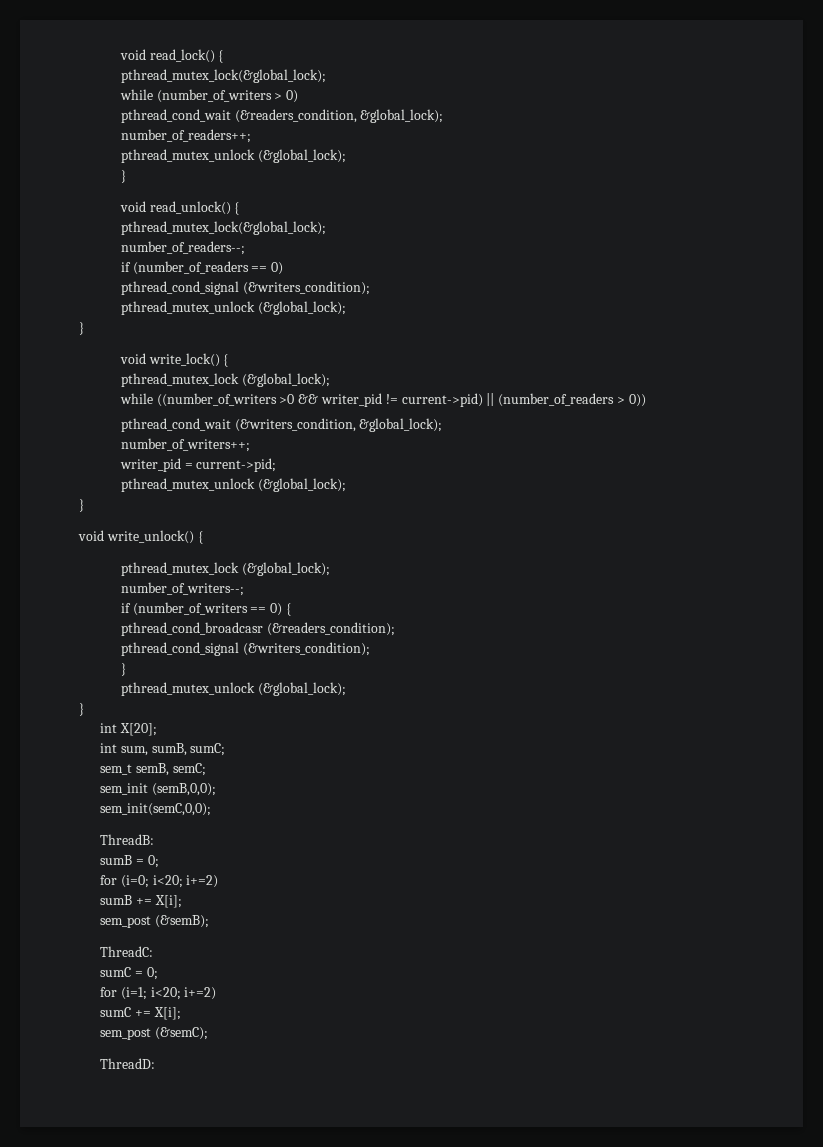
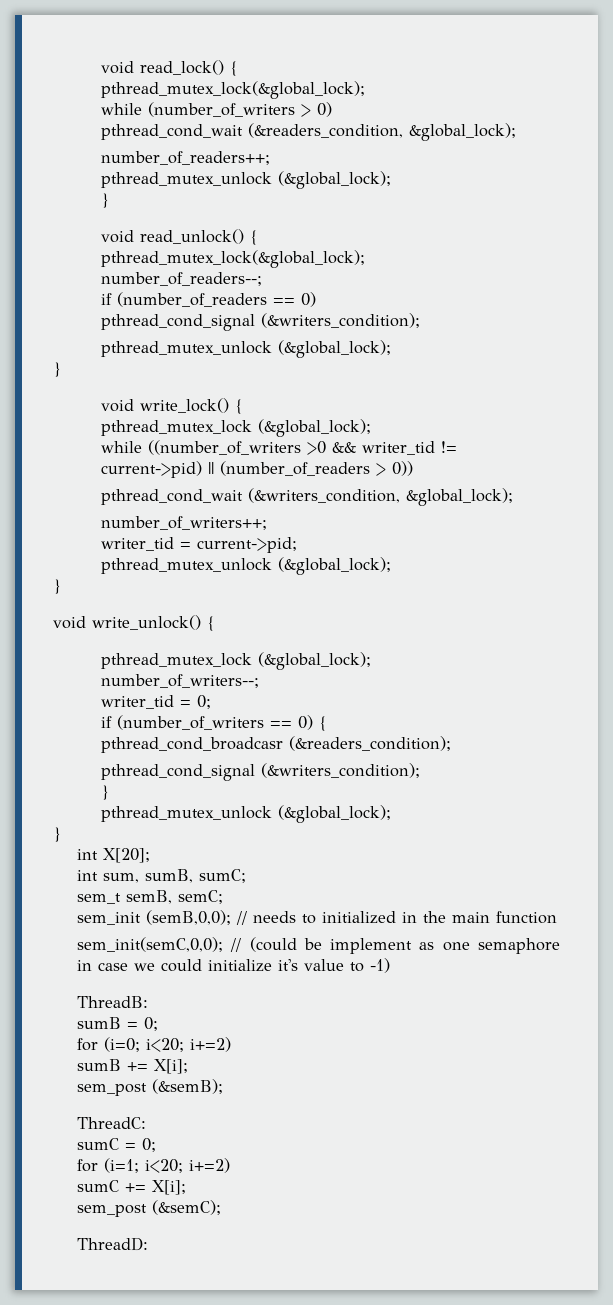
[321,393,383,407] writer_pid -> [362,441,436,455] writer_tid
[119,458,181,472] writer_pid -> [101,537,175,551] writer_tid
(244, 589) none -> [101,695,212,709] // writer_tid = 0;
[99,803,211,816] // sem_init(semC,0,0); -> [236,911,558,925] [77,937,560,954] [77,958,391,973] // needs to initialized in the main function // sem_init(semC,0,0); // (could be implement as one semaphore in case we could initialize it's value to -1)

